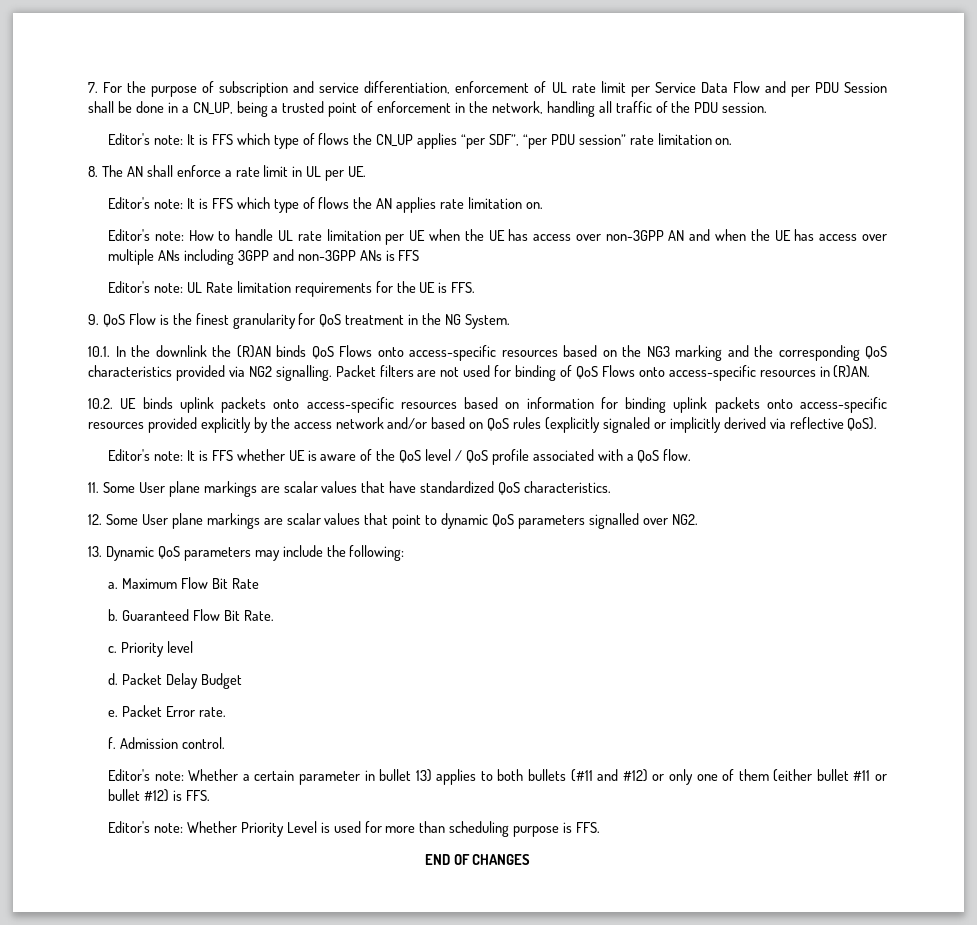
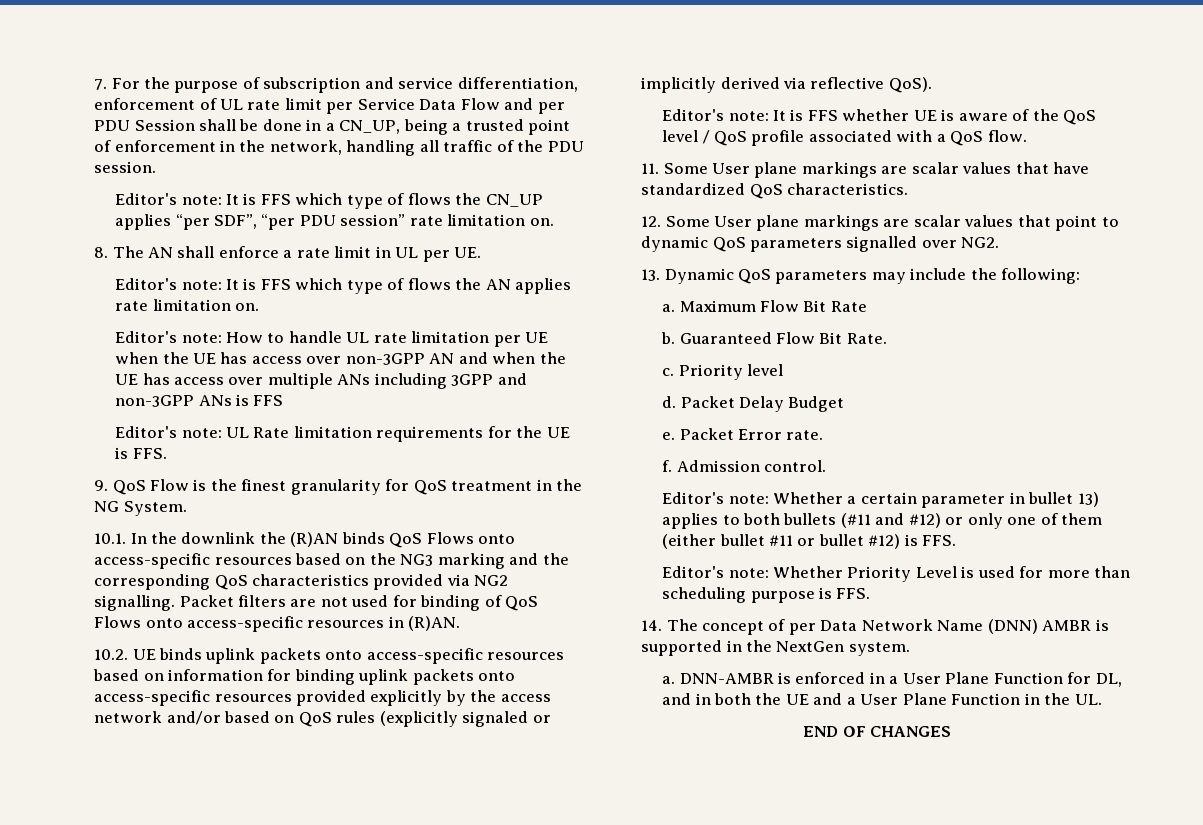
(600, 827) none -> [641,619,1109,635] [641,640,910,656] [662,672,1122,687] [662,693,1102,705] // 14. The concept of per Data Network Name (DNN) AMBR is supported in the NextGen system. // a. DNN-AMBR is enforced in a User Plane Function for DL, and in both the UE and a User Plane Function in the UL.

